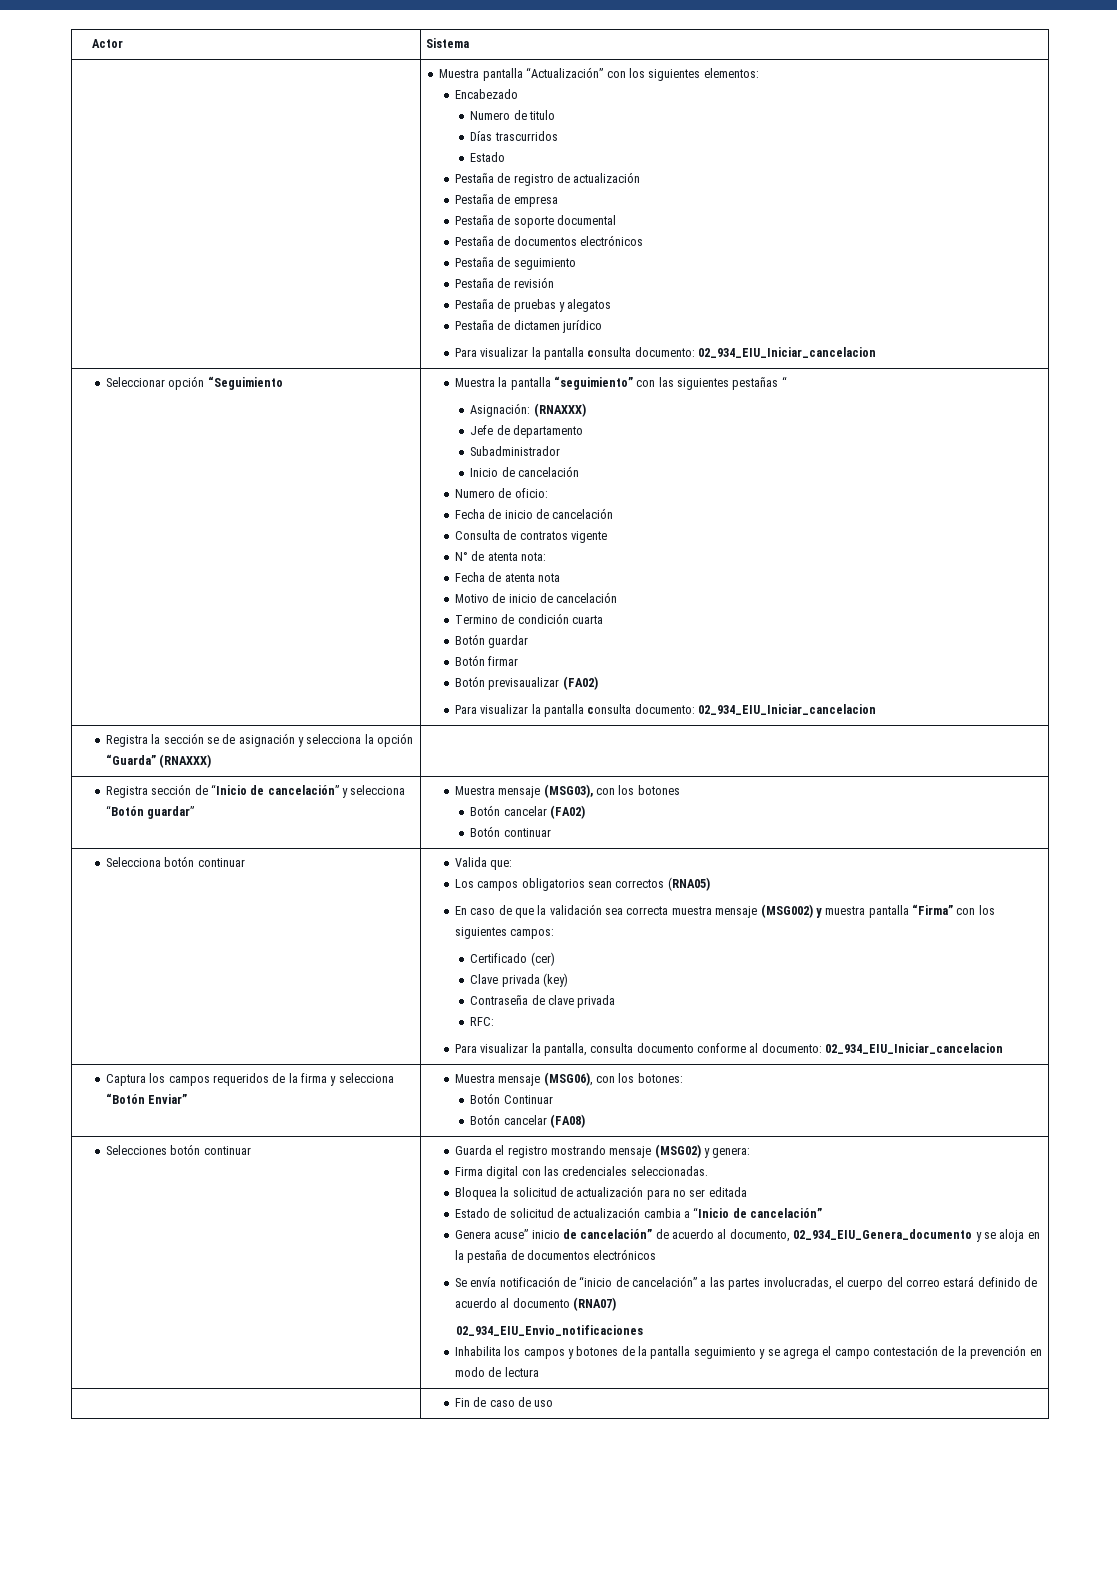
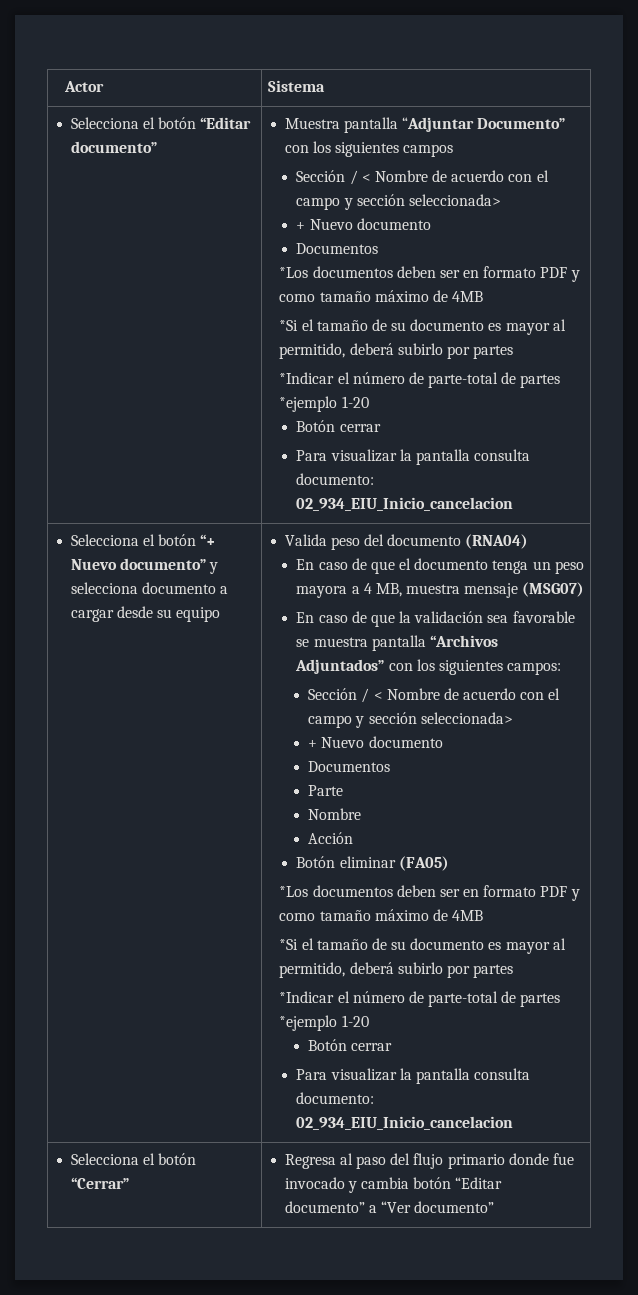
(469, 43) none -> [70,117,252,129] [70,141,157,153] Selecciona el botón “Editar documento”
[526,67,759,81] [454,89,518,99] [470,110,555,120] [470,131,558,141] [470,152,506,162] [454,172,641,186] [454,194,558,207] [454,215,616,228] [454,235,643,246] [454,257,576,270] [454,277,554,288] [454,299,612,312] [454,320,602,333] [454,347,877,360] [105,376,283,390] [454,376,787,390] [470,403,586,417] [470,425,583,438] [470,446,561,456] [470,466,579,477] [454,488,548,498] [454,508,614,519] [454,530,607,543] [454,551,546,561] [454,572,560,582] [454,592,618,603] [454,613,603,624] [454,634,529,648] [454,655,519,666] [454,676,598,690] [454,704,877,717] [105,733,414,747] [105,754,212,768] [105,784,406,798] [105,805,195,819] [454,784,680,798] [470,805,585,819] [470,826,551,837] [105,856,245,867] [454,857,513,870] [454,877,710,891] “Actualización” con los siguientes elementos: // Encabezado // Numero de titulo // Días trascurridos // Estado // Pestaña de registro de actualización // Pestaña de empresa // Pestaña de soporte documental // Pestaña de documentos electrónicos // Pestaña de seguimiento // Pestaña de revisión // Pestaña de pruebas y alegatos // Pestaña de dictamen jurídico // Para visualizar la pantalla consulta documento: 02_934_EIU_Iniciar_cancelacion // Seleccionar opción “Seguimiento | Muestra la pantalla “seguimiento” con las siguientes pestañas “ // Asignación: (RNAXXX) // Jefe de departamento // Subadministrador // Inicio de cancelación // Numero de oficio: // Fecha de inicio de cancelación // Consulta de contratos vigente // N° de atenta nota: // Fecha de atenta nota // Motivo de inicio de cancelación // Termino de condición cuarta // Botón guardar // Botón firmar // Botón previsaualizar (FA02) // Para visualizar la pantalla consulta documento: 02_934_EIU_Iniciar_cancelacion // Registra la sección se de asignación y selecciona la opción “Guarda” (RNAXXX) | // Registra sección de “Inicio de cancelación” y selecciona “Botón guardar” | Muestra mensaje (MSG03), con los botones // Botón cancelar (FA02) // Botón continuar // Selecciona botón continuar | Valida que: // Los campos obligatorios sean correctos (RNA05) -> [401,117,566,132] [284,141,454,157] [296,170,549,185] [296,194,501,210] [296,218,431,230] [296,243,379,254] [279,266,580,282] [279,290,484,302] [279,319,566,335] [279,343,514,359] [279,372,561,388] [279,396,369,412] [296,420,381,432] [296,449,531,465] [296,473,375,485] [296,497,514,511] [70,534,216,546] [70,558,218,574] [70,582,228,594] [70,606,221,622] [284,534,529,550] [296,558,584,574] [296,582,585,598] “Adjuntar Documento” con los siguientes campos // Sección / < Nombre de acuerdo con el campo y sección seleccionada> // + Nuevo documento // Documentos // *Los documentos deben ser en formato PDF y como tamaño máximo de 4MB // *Si el tamaño de su documento es mayor al permitido, deberá subirlo por partes // *Indicar el número de parte-total de partes *ejemplo 1-20 // Botón cerrar // Para visualizar la pantalla consulta documento: 02_934_EIU_Inicio_cancelacion // Selecciona el botón “+ Nuevo documento” y selecciona documento a cargar desde su equipo | Valida peso del documento (RNA04) // En caso de que el documento tenga un peso mayora a 4 MB, muestra mensaje (MSG07)
[626,904,995,918] [454,927,555,939] [470,952,555,966] [470,973,568,987] [470,995,616,1008] [470,1017,495,1026] [454,1043,1004,1056] [105,1073,394,1086] [105,1093,188,1104] [454,1072,683,1086] [470,1093,553,1104] [470,1114,585,1128] [105,1144,251,1155] [454,1144,751,1158] [454,1166,708,1179] [454,1186,747,1200] [454,1207,823,1218] [454,1229,1040,1242] [454,1249,657,1263] [454,1276,1038,1290] [454,1297,616,1311] [456,1325,644,1336] [454,1345,1042,1359] [454,1367,539,1377] [454,1397,554,1407] correcta muestra mensaje (MSG002) y muestra pantalla “Firma” con los siguientes campos: // Certificado (cer) // Clave privada (key) // Contraseña de clave privada // RFC: // Para visualizar la pantalla, consulta documento conforme al documento: 02_934_EIU_Iniciar_cancelacion // Captura los campos requeridos de la firma y selecciona “Botón Enviar” | Muestra mensaje (MSG06), con los botones: // Botón Continuar // Botón cancelar (FA08) // Selecciones botón continuar | Guarda el registro mostrando mensaje (MSG02) y genera: // Firma digital con las credenciales seleccionadas. // Bloquea la solicitud de actualización para no ser editada // Estado de solicitud de actualización cambia a “Inicio de cancelación” // Genera acuse” inicio de cancelación” de acuerdo al documento, 02_934_EIU_Genera_documento y se aloja en la pestaña de documentos electrónicos // Se envía notificación de “inicio de cancelación” a las partes involucradas, el cuerpo del correo estará definido de acuerdo al documento (RNA07) // 02_934_EIU_Envio_notificaciones // Inhabilita los campos y botones de la pantalla seguimiento y se agrega el campo contestación de la prevención en modo de lectura // | Fin de caso de uso -> [512,611,575,623] [296,635,498,651] [295,659,562,675] [308,688,561,703] [308,712,513,728] [308,736,443,748] [308,761,391,772] [308,785,344,796] [308,808,362,820] [308,832,354,844] [296,856,449,871] [279,885,580,901] [279,909,484,921] [279,938,566,954] [279,962,514,978] [279,991,561,1007] [279,1015,369,1031] [308,1039,393,1051] [296,1068,531,1084] [296,1092,375,1104] [296,1116,514,1130] [70,1153,196,1165] [70,1177,129,1189] [284,1153,574,1169] [284,1177,503,1193] [284,1201,495,1213] favorable se muestra pantalla “Archivos Adjuntados” con los siguientes campos: // Sección / < Nombre de acuerdo con el campo y sección seleccionada> // + Nuevo documento // Documentos // Parte // Nombre // Acción // Botón eliminar (FA05) // *Los documentos deben ser en formato PDF y como tamaño máximo de 4MB // *Si el tamaño de su documento es mayor al permitido, deberá subirlo por partes // *Indicar el número de parte-total de partes *ejemplo 1-20 // Botón cerrar // Para visualizar la pantalla consulta documento: 02_934_EIU_Inicio_cancelacion // Selecciona el botón “Cerrar” | Regresa al paso del flujo primario donde fue invocado y cambia botón “Editar documento” a “Ver documento”

